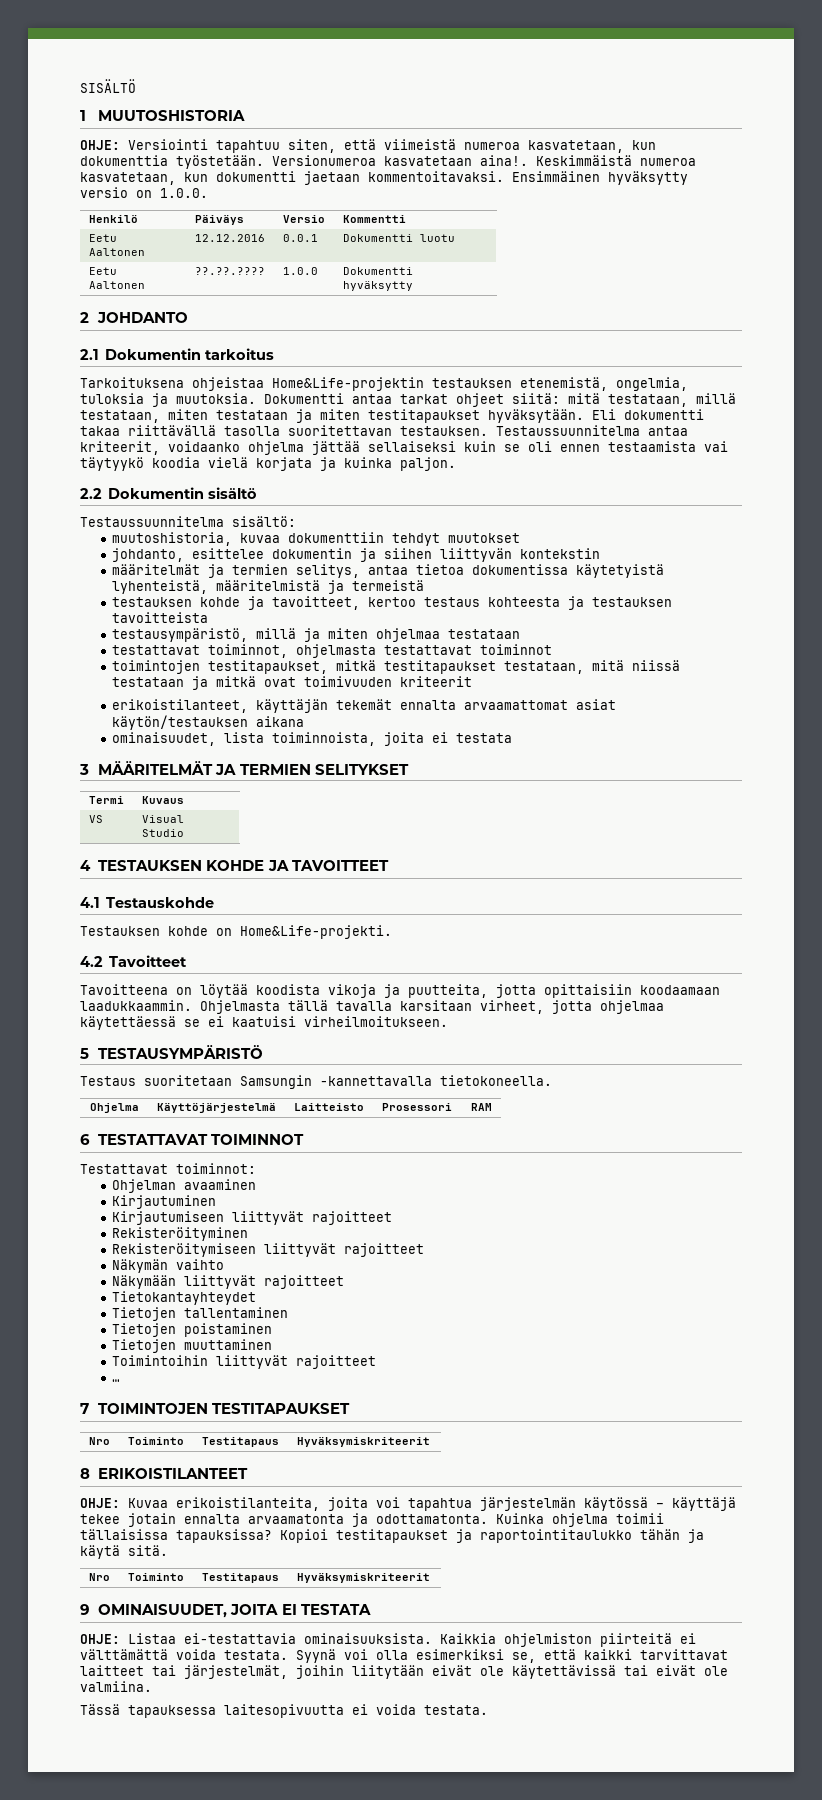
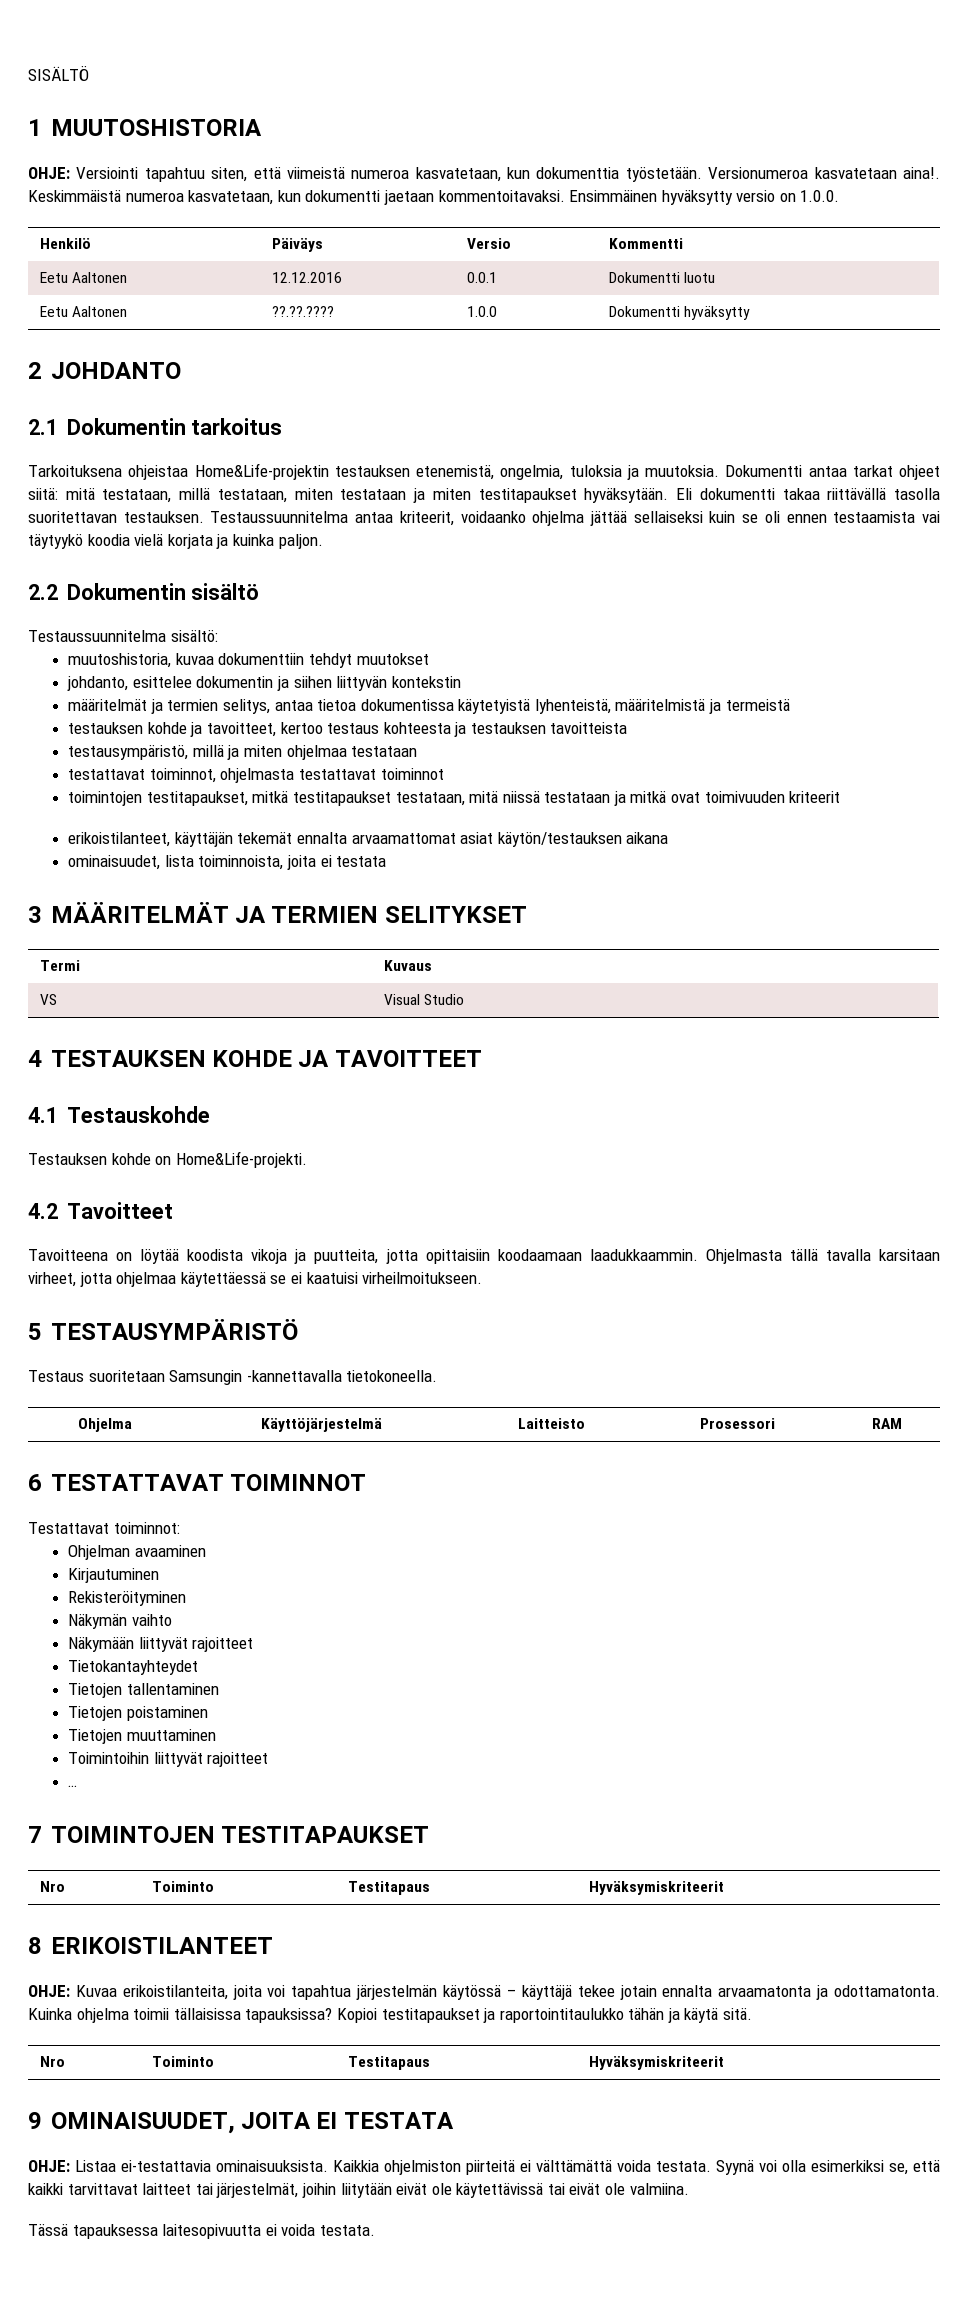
[112,1211,393,1225] [112,1227,249,1241] [112,1243,425,1257] Kirjautumiseen liittyvät rajoitteet // Rekisteröityminen // Rekisteröitymiseen liittyvät rajoitteet -> [68,1591,187,1606] Rekisteröityminen

